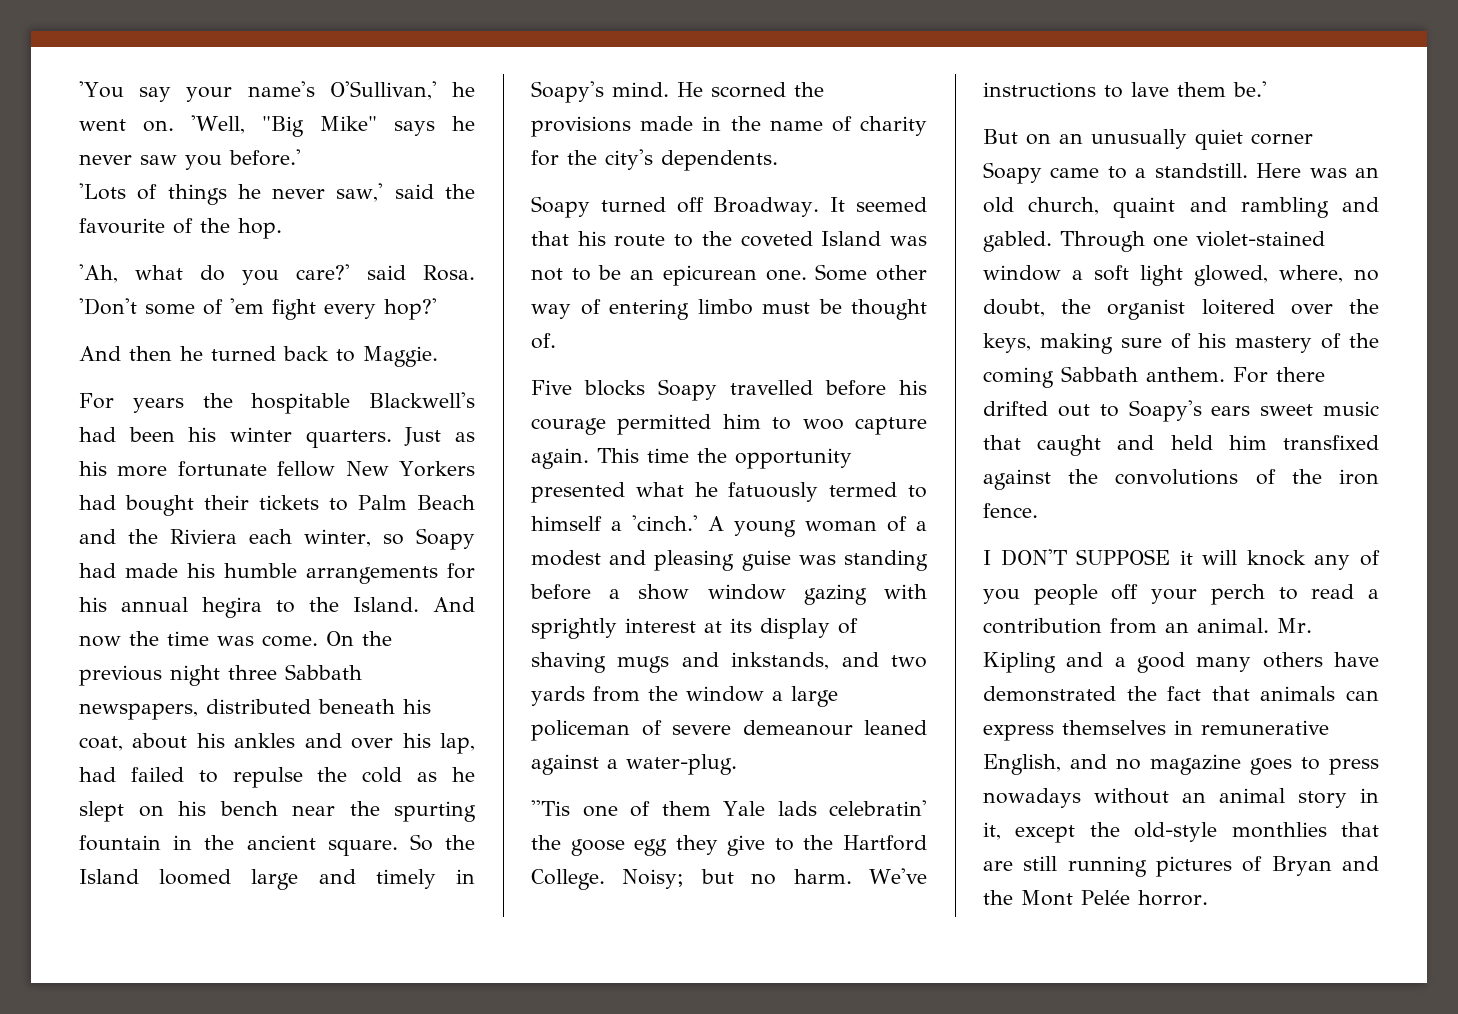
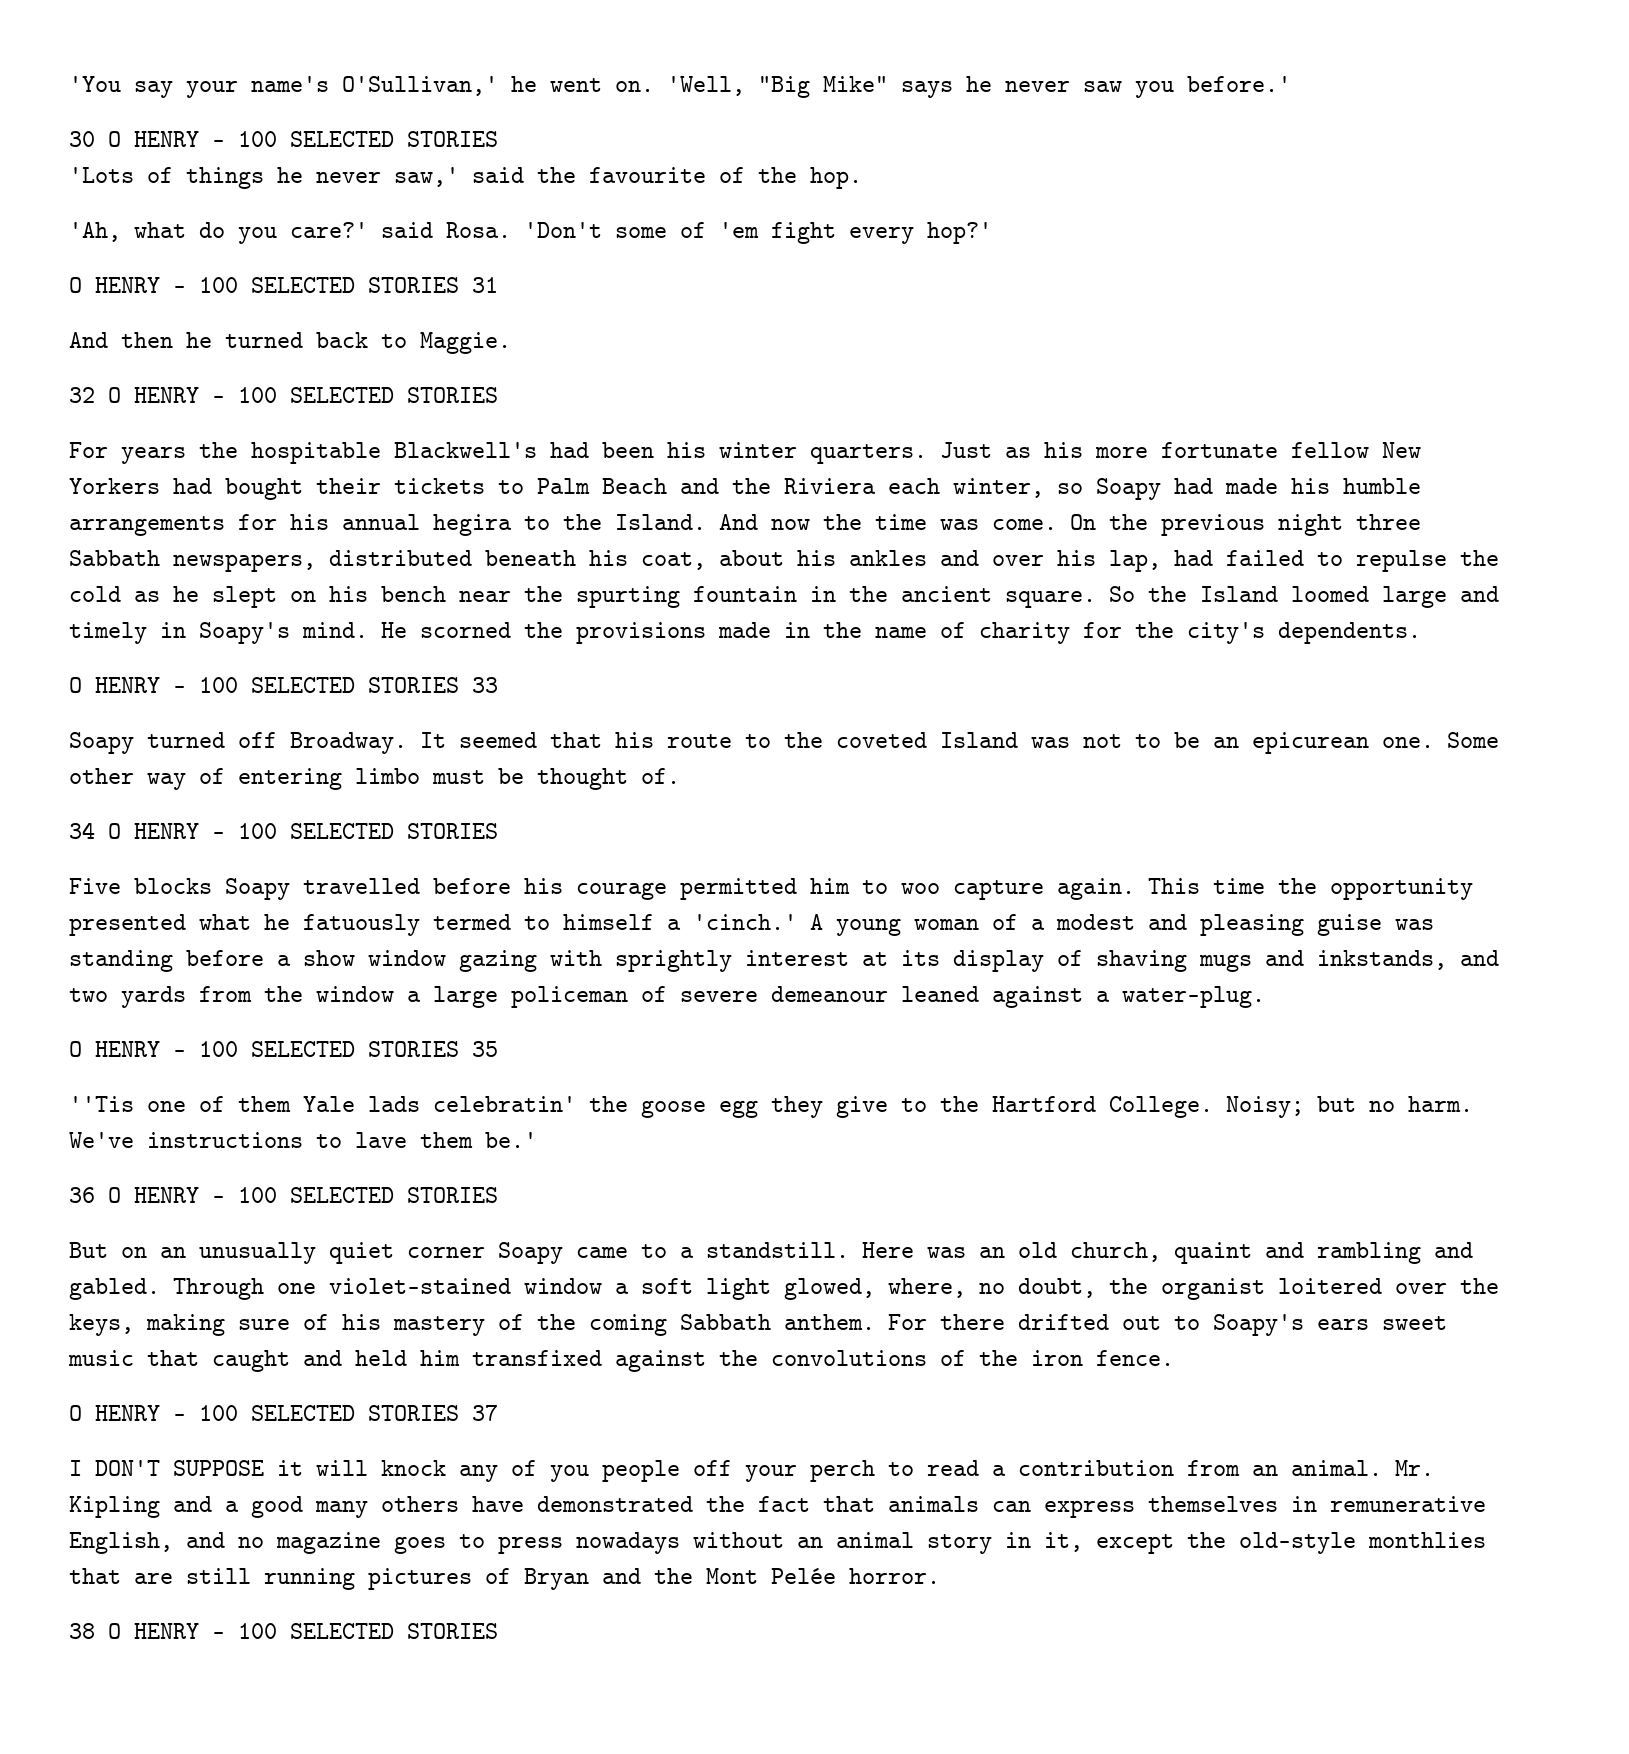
(301, 157) none -> [69,131,498,147] // 30 O HENRY - 100 SELECTED STORIES
(437, 309) none -> [69,277,498,293] // O HENRY - 100 SELECTED STORIES 31
(438, 356) none -> [69,387,498,403] // 32 O HENRY - 100 SELECTED STORIES
(778, 160) none -> [69,677,498,693] // O HENRY - 100 SELECTED STORIES 33
(556, 341) none -> [69,822,498,839] // 34 O HENRY - 100 SELECTED STORIES
(737, 764) none -> [69,1041,498,1057] // O HENRY - 100 SELECTED STORIES 35
(1267, 89) none -> [69,1187,498,1203] // 36 O HENRY - 100 SELECTED STORIES
(1038, 510) none -> [69,1405,498,1421] // O HENRY - 100 SELECTED STORIES 37
(1208, 898) none -> [69,1623,498,1639] // 38 O HENRY - 100 SELECTED STORIES

